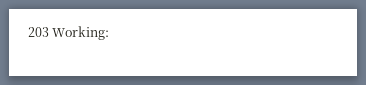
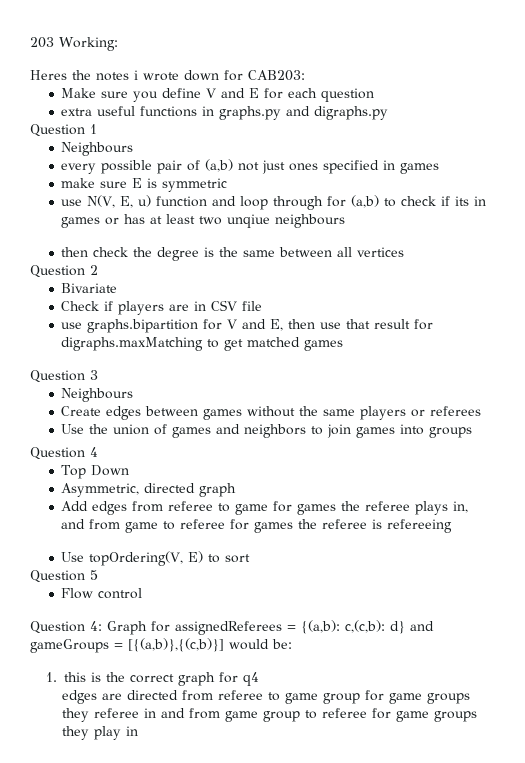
(110, 33) none -> [30,70,305,81] [61,88,375,102] [61,106,389,120] [30,124,97,137] [61,142,134,156] [61,159,440,174] [61,178,228,192] [61,195,487,210] [61,214,346,228] [61,247,405,261] [30,265,98,278] [61,283,118,293] [61,300,263,315] [61,319,434,333] [61,337,344,351] [30,370,98,383] [61,388,134,402] [61,406,482,420] [61,424,473,438] [30,447,98,460] [61,465,130,479] [61,483,237,497] [61,501,469,515] [61,519,453,533] [61,551,251,566] [30,570,98,583] [61,588,143,599] [30,620,434,635] [30,638,292,653] [46,672,260,686] [62,690,471,704] [62,708,478,722] [62,726,139,740] // Heres the notes i wrote down for CAB203: // Make sure you define V and E for each question // extra useful functions in graphs.py and digraphs.py // Question 1 // Neighbours // every possible pair of (a,b) not just ones specified in games // make sure E is symmetric // use N(V, E, u) function and loop through for (a,b) to check if its in games or has at least two unqiue neighbours // then check the degree is the same between all vertices // Question 2 // Bivariate // Check if players are in CSV file // use graphs.bipartition for V and E, then use that result for digraphs.maxMatching to get matched games // Question 3 // Neighbours // Create edges between games without the same players or referees // Use the union of games and neighbors to join games into groups // Question 4 // Top Down // Asymmetric, directed graph // Add edges from referee to game for games the referee plays in, and from game to referee for games the referee is refereeing // Use topOrdering(V, E) to sort // Question 5 // Flow control // Question 4: Graph for assignedReferees = {(a,b): c,(c,b): d} and gameGroups = [{(a,b)},{(c,b)}] would be: // 1. this is the correct graph for q4 // edges are directed from referee to game group for game groups they referee in and from game group to referee for game groups they play in

